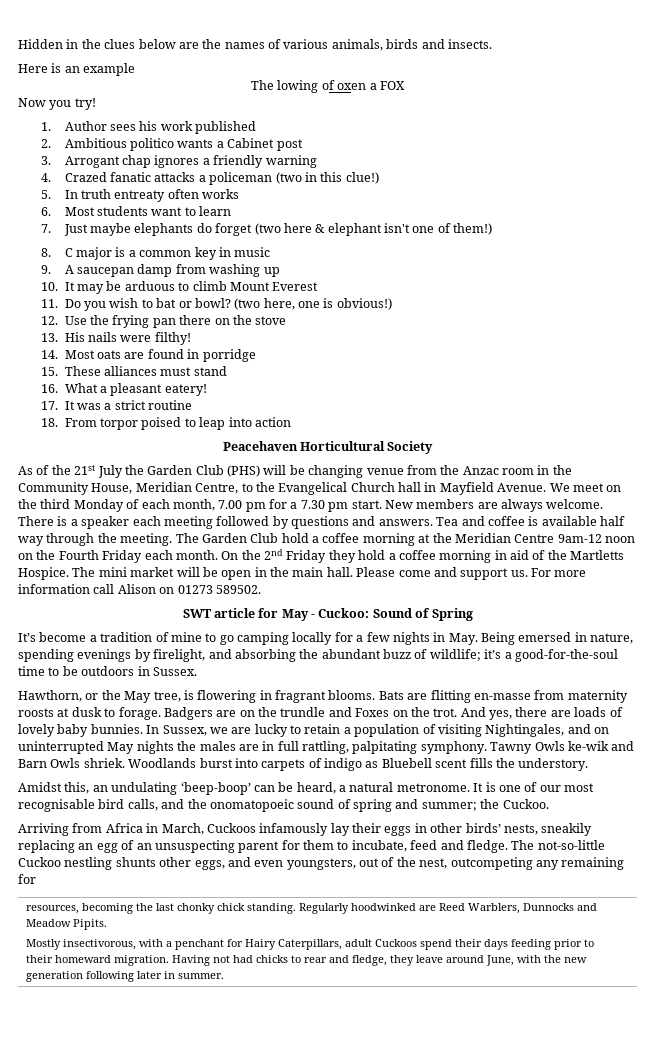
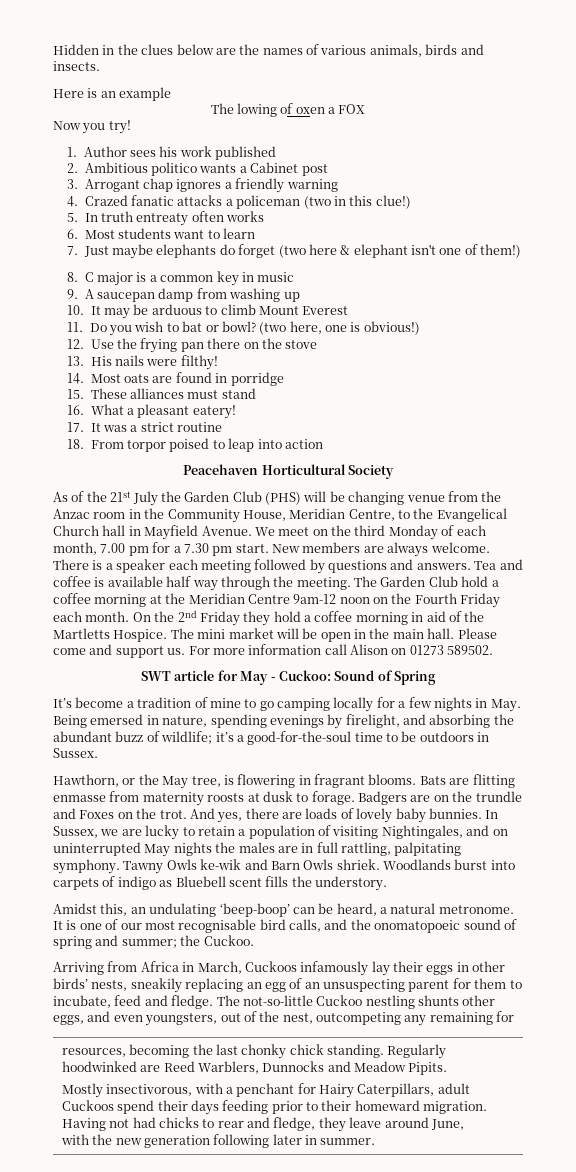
[473,693,531,700] en-masse -> [53,795,106,802] enmasse

